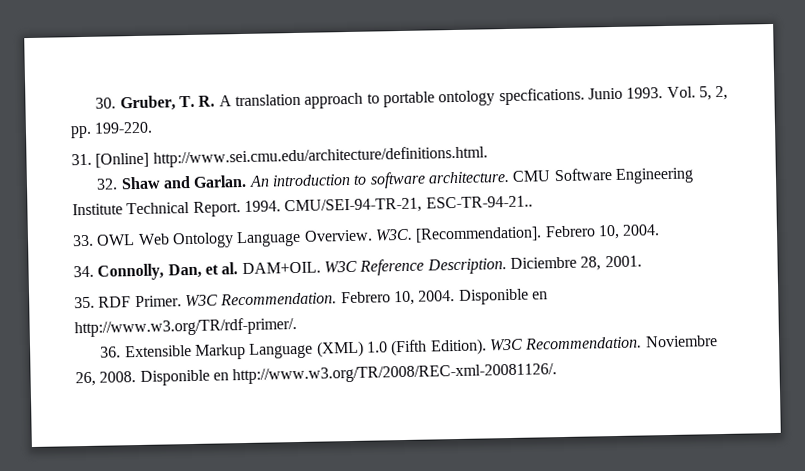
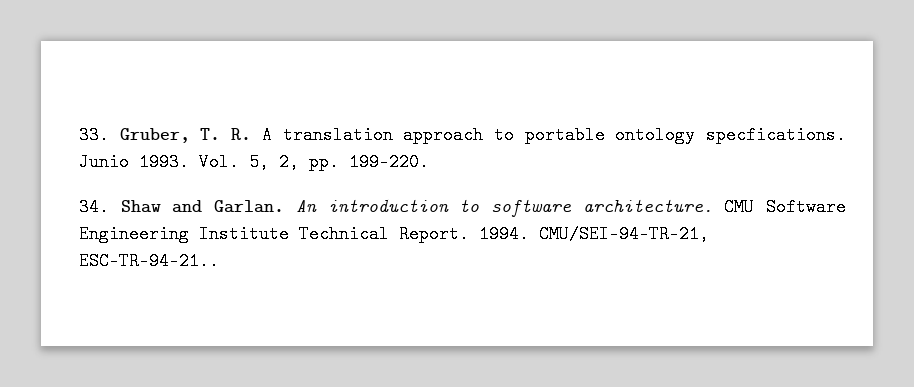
[95,97,117,109] 30. -> [79,126,109,144] 33.
[71,145,488,168] [96,178,119,190] 31. [Online] http://www.sei.cmu.edu/architecture/definitions.html. // 32. -> [79,198,109,216] 34.
[72,224,661,249] [73,255,642,281] [74,288,548,309] [74,317,297,338] [100,335,718,360] [75,363,558,387] // 33. OWL Web Ontology Language Overview. W3C. [Recommendation]. Febrero 10, 2004. // 34. Connolly, Dan, et al. DAM+OIL. W3C Reference Description. Diciembre 28, 2001. // 35. RDF Primer. W3C Recommendation. Febrero 10, 2004. Disponible en http://www.w3.org/TR/rdf-primer/. // 36. Extensible Markup Language (XML) 1.0 (Fifth Edition). W3C Recommendation. Noviembre 26, 2008. Disponible en http://www.w3.org/TR/2008/REC-xml-20081126/. -> (219, 261) none

